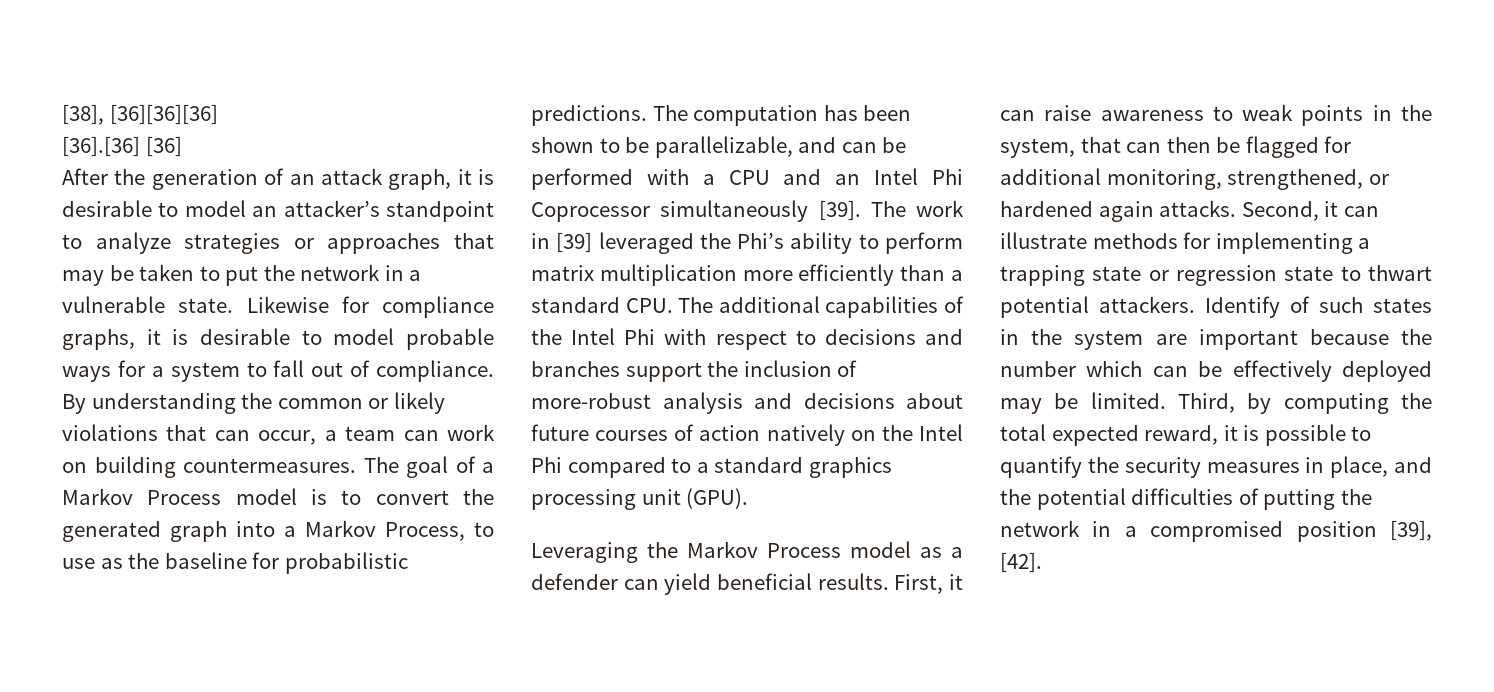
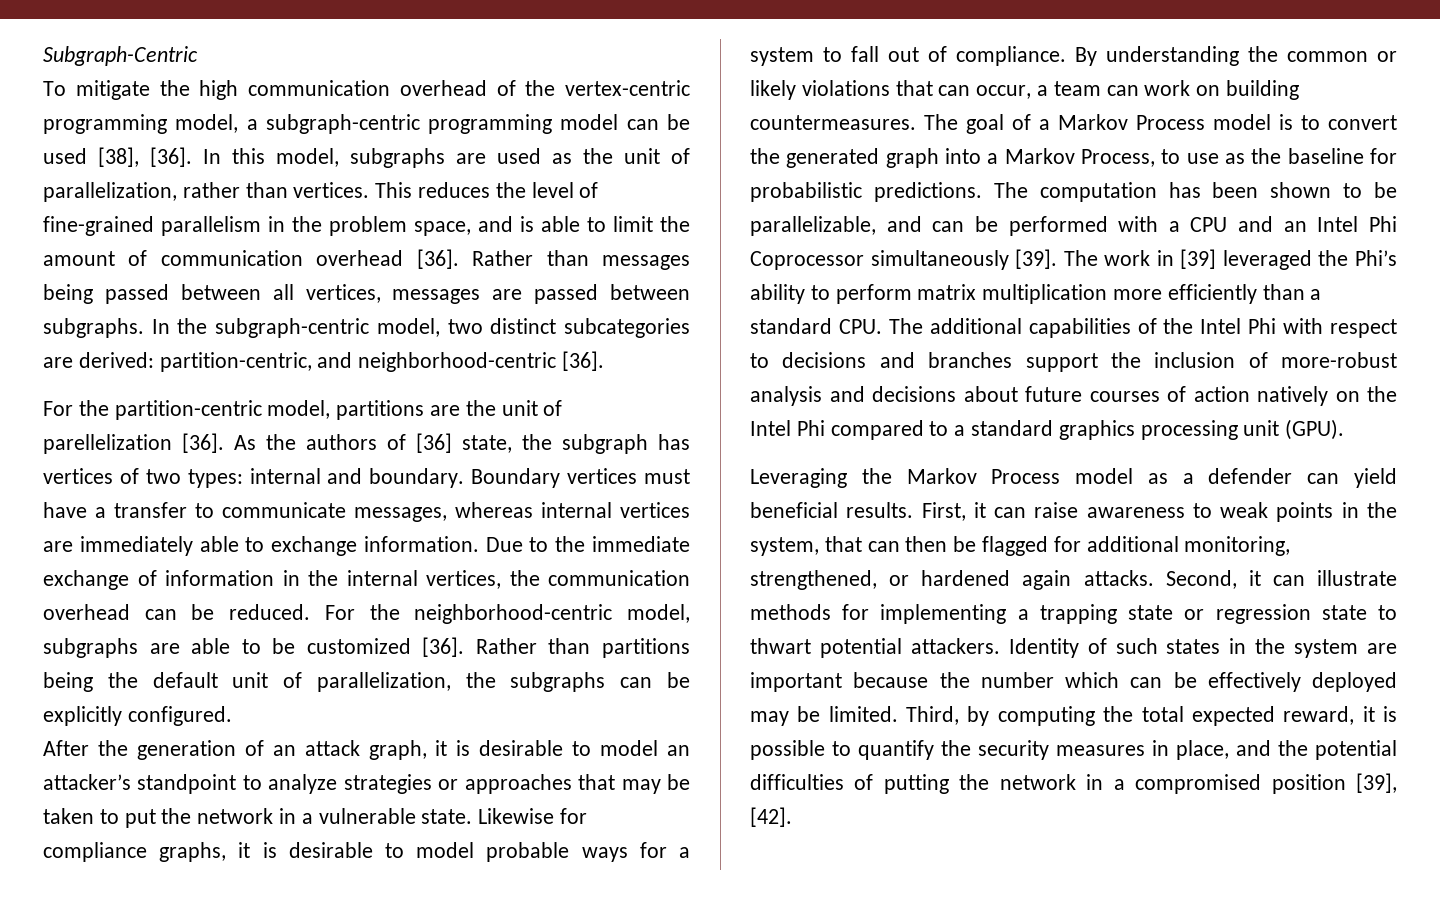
[62,104,218,125] [62,136,182,157] [38], [36][36][36] // [36].[36] [36] -> [43,46,198,66] [43,80,690,100] [43,114,691,134] [43,147,690,168] [43,182,599,202] [43,216,690,236] [43,249,691,270] [43,284,690,304] [43,318,690,338] [43,351,605,372] [43,400,563,420] [43,433,690,454] [43,468,691,488] [43,502,690,522] [43,536,690,556] [43,570,690,590] [43,604,690,624] [43,637,690,658] [43,672,690,692] [43,706,232,726] Subgraph-Centric // To mitigate the high communication overhead of the vertex-centric programming model, a subgraph-centric programming model can be used [38], [36]. In this model, subgraphs are used as the unit of parallelization, rather than vertices. This reduces the level of fine-grained parallelism in the problem space, and is able to limit the amount of communication overhead [36]. Rather than messages being passed between all vertices, messages are passed between subgraphs. In the subgraph-centric model, two distinct subcategories are derived: partition-centric, and neighborhood-centric [36]. // For the partition-centric model, partitions are the unit of parellelization [36]. As the authors of [36] state, the subgraph has vertices of two types: internal and boundary. Boundary vertices must have a transfer to communicate messages, whereas internal vertices are immediately able to exchange information. Due to the immediate exchange of information in the internal vertices, the communication overhead can be reduced. For the neighborhood-centric model, subgraphs are able to be customized [36]. Rather than partitions being the default unit of parallelization, the subgraphs can be explicitly configured.
[1205,296,1280,318] Identify -> [1008,638,1079,658] Identity

